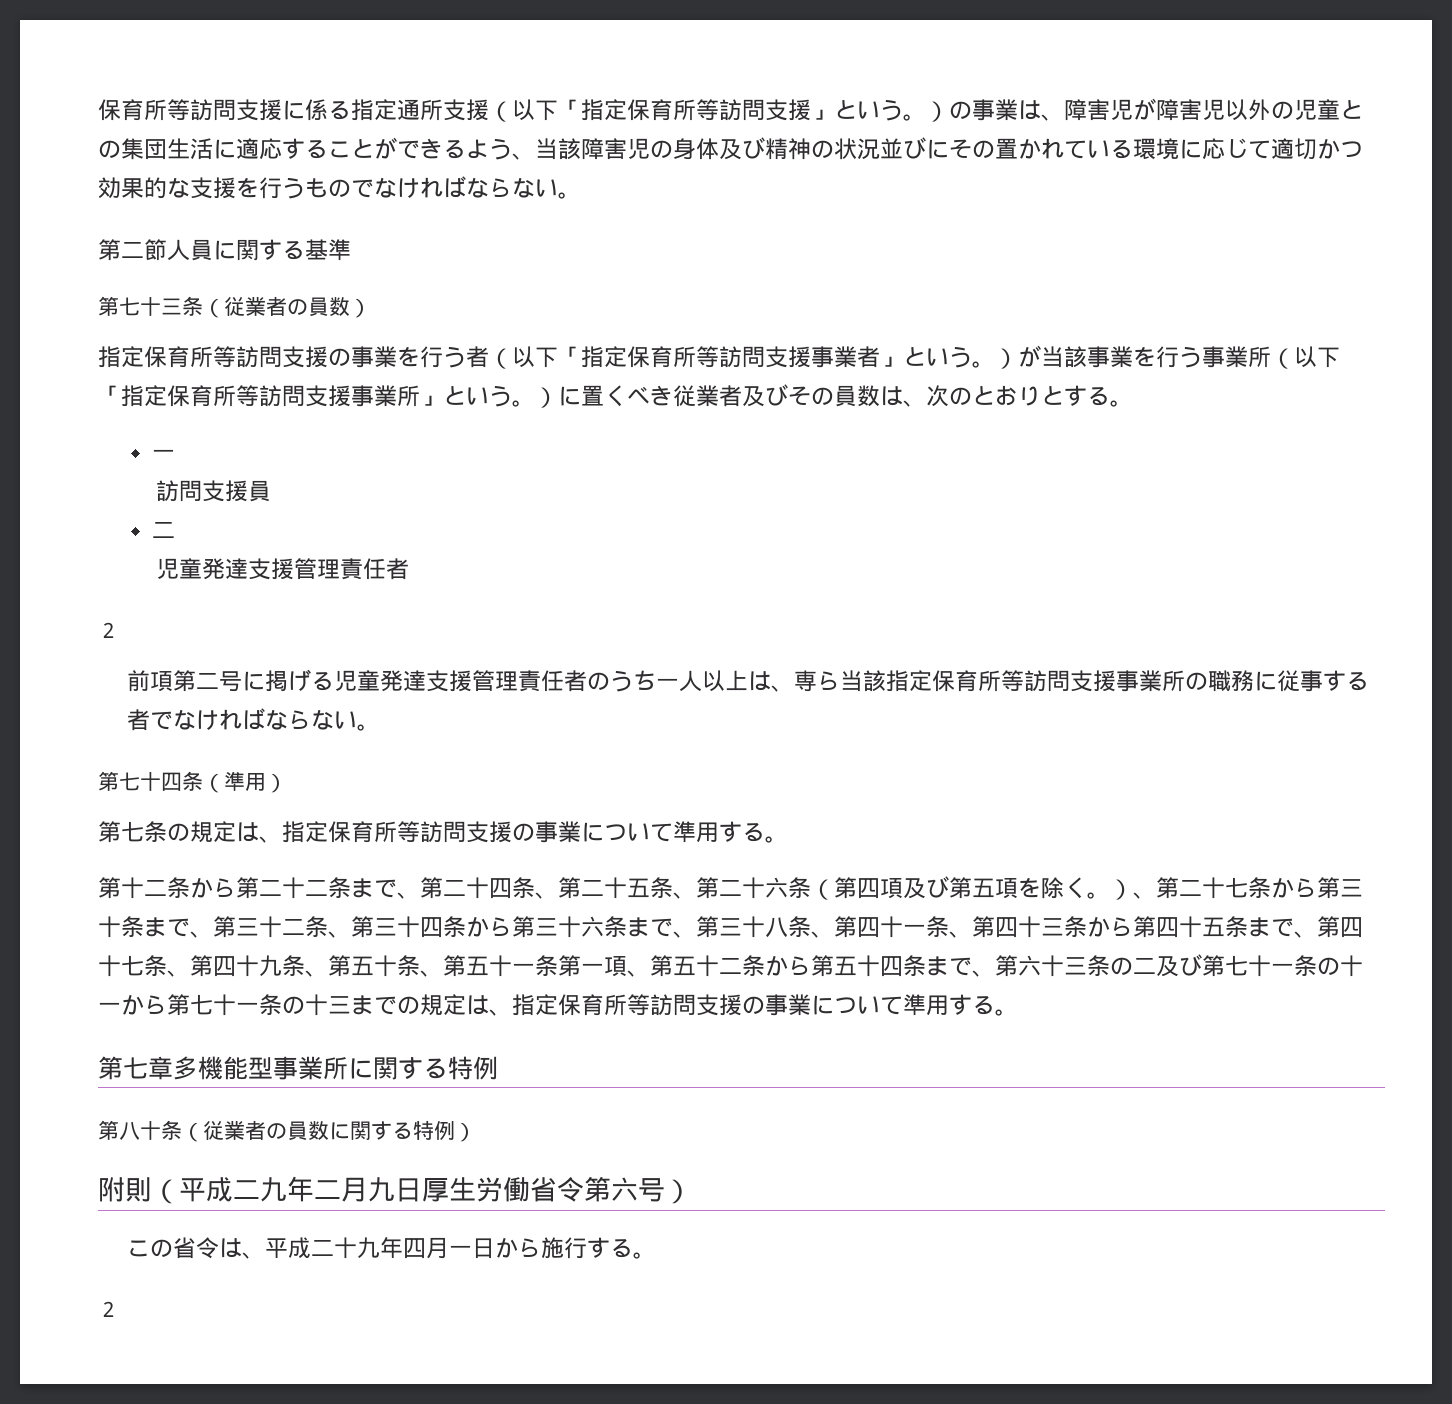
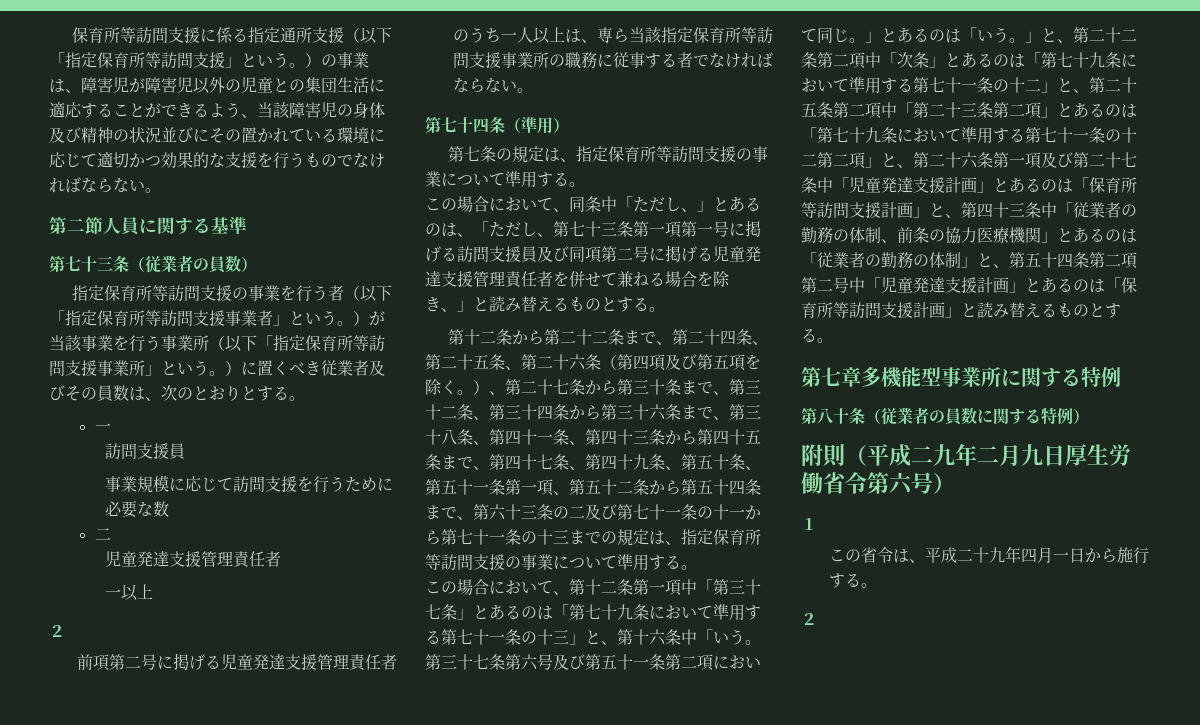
(271, 491) none -> [104,475,393,493] [104,501,169,518] // 事業規模に応じて訪問支援を行うために必要な数
(409, 569) none -> [104,584,153,601] // 一以上
(788, 839) none -> [425,196,761,212] [425,220,761,238] [425,245,761,263] [425,270,730,288] [425,296,665,312] // この場合において、同条中「ただし、」とあるのは、「ただし、第七十三条第一項第一号に掲げる訪問支援員及び同項第二号に掲げる児童発達支援管理責任者を併せて兼ねる場合を除き、」と読み替えるものとする。
(1018, 1012) none -> [425,579,761,596] [425,604,761,621] [425,629,761,645] [425,654,761,671] [801,27,1137,43] [801,52,1137,69] [801,77,1137,94] [801,102,1137,119] [801,127,1137,144] [801,152,1137,169] [801,176,1137,193] [801,202,1137,219] [801,227,1137,244] [801,252,1137,269] [801,276,1137,293] [801,302,1121,319] [801,328,833,343] // この場合において、第十二条第一項中「第三十七条」とあるのは「第七十九条において準用する第七十一条の十三」と、第十六条中「いう。第三十七条第六号及び第五十一条第二項において同じ。」とあるのは「いう。」と、第二十二条第二項中「次条」とあるのは「第七十九条において準用する第七十一条の十二」と、第二十五条第二項中「第二十三条第二項」とあるのは「第七十九条において準用する第七十一条の十二第二項」と、第二十六条第一項及び第二十七条中「児童発達支援計画」とあるのは「保育所等訪問支援計画」と、第四十三条中「従業者の勤務の体制、前条の協力医療機関」とあるのは「従業者の勤務の体制」と、第五十四条第二項第二号中「児童発達支援計画」とあるのは「保育所等訪問支援計画」と読み替えるものとする。
(692, 1191) none -> [801,518,817,530] // １

